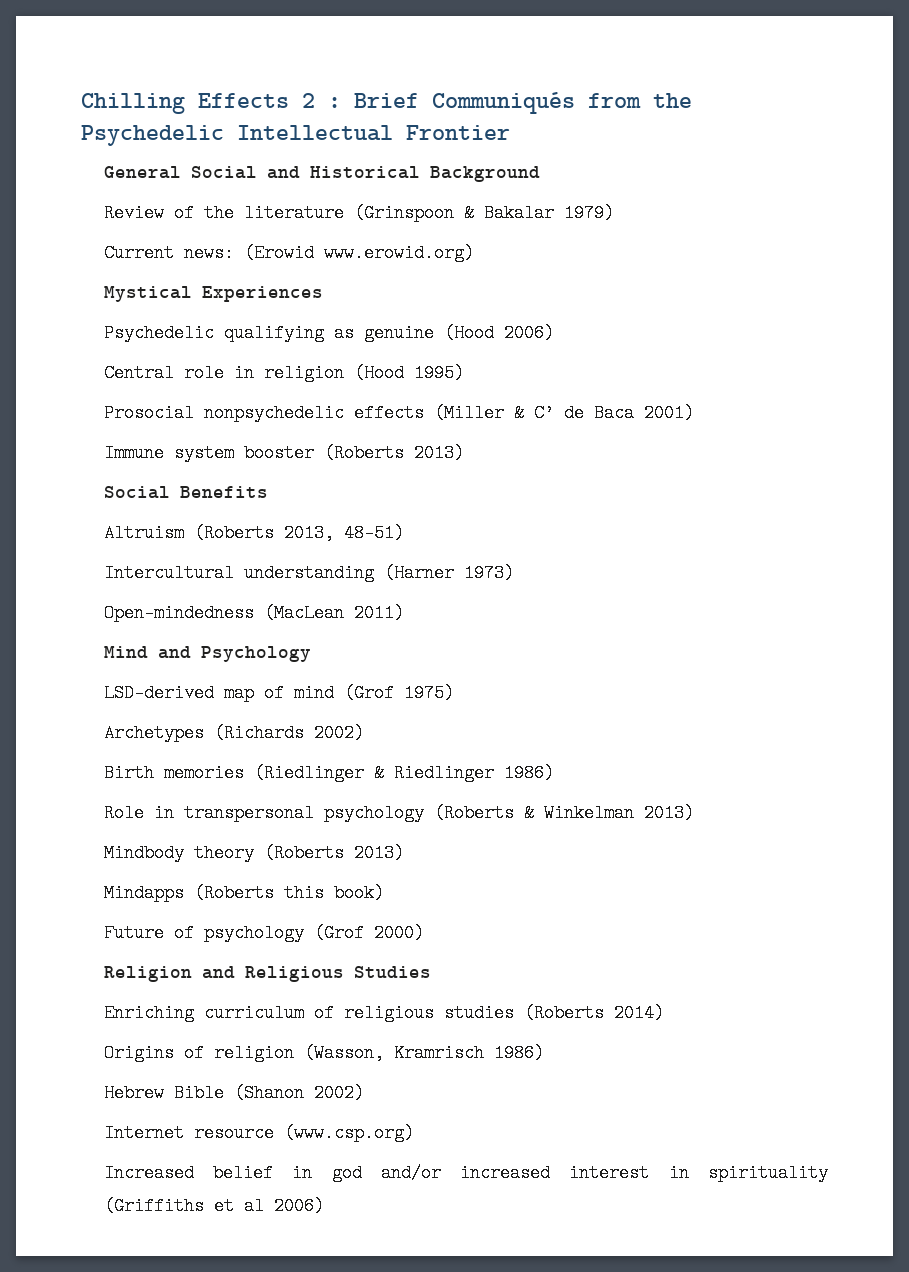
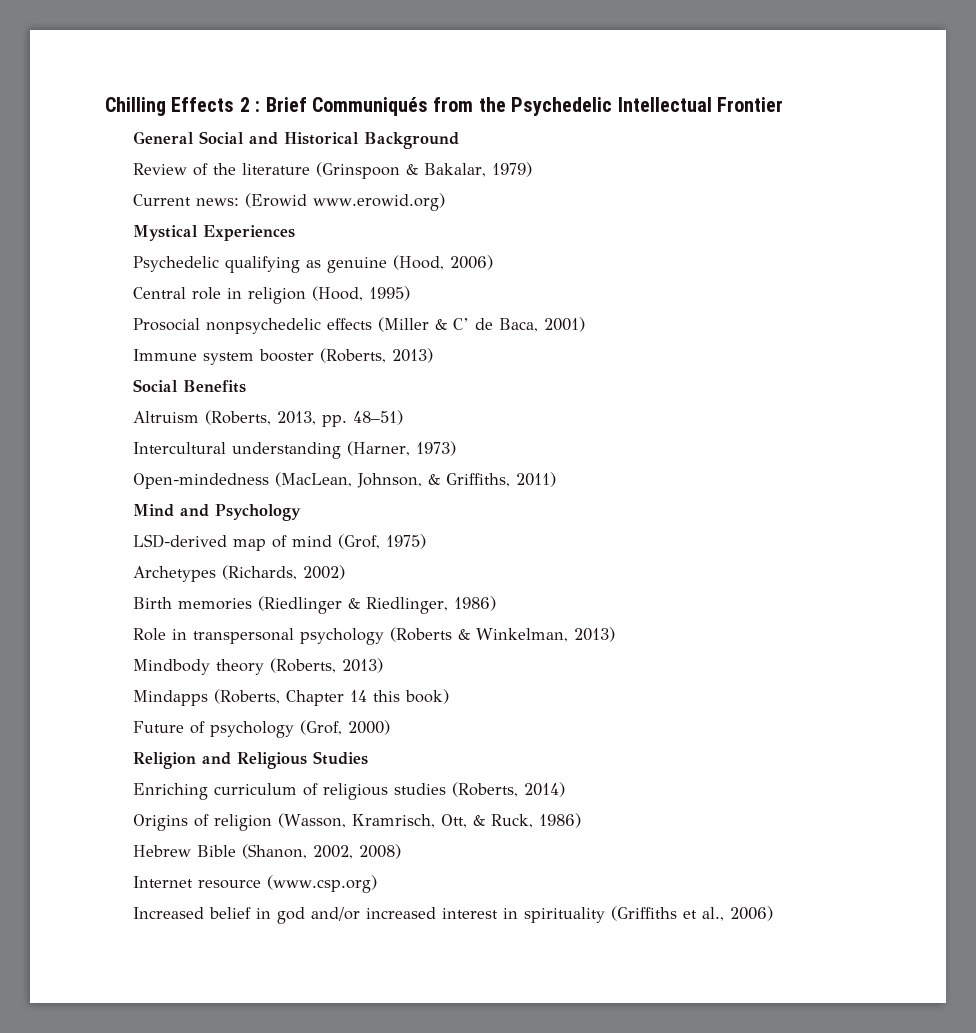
[483,204,554,222] Bakalar -> [423,163,486,177] Bakalar,
[443,324,494,342] (Hood -> [392,255,444,270] (Hood,
[353,364,404,382] (Hood -> [311,286,363,301] (Hood,
[593,404,634,422] Baca -> [498,318,538,332] Baca,
[323,444,404,462] (Roberts -> [319,348,386,363] (Roberts,
[193,524,334,542] (Roberts 2013, -> [204,410,347,427] (Roberts, 2013, pp.
[383,564,454,582] (Harner -> [346,441,410,456] (Harner,
[263,604,344,622] (MacLean -> [274,472,510,488] (MacLean, Johnson, & Griffiths,
[343,684,394,702] (Grof -> [337,534,380,549] (Grof,
[213,724,304,742] (Richards -> [221,565,297,580] (Richards,
[393,764,494,782] Riedlinger -> [365,597,448,614] Riedlinger,
[543,804,634,822] Winkelman -> [475,628,568,642] Winkelman,
[263,844,344,862] (Roberts -> [269,658,336,673] (Roberts,
[193,884,274,902] (Roberts -> [213,689,367,706] (Roberts, Chapter 14
[313,924,364,942] (Grof -> [299,720,342,735] (Grof,
[523,1004,604,1022] (Roberts -> [451,782,518,797] (Roberts,
[393,1044,484,1062] Kramrisch -> [351,814,533,828] Kramrisch, Ott, & Ruck,
[233,1084,364,1102] (Shanon 2002) -> [241,844,401,859] (Shanon, 2002, 2008)
[243,1197,264,1215] al -> [701,907,724,921] al.,

